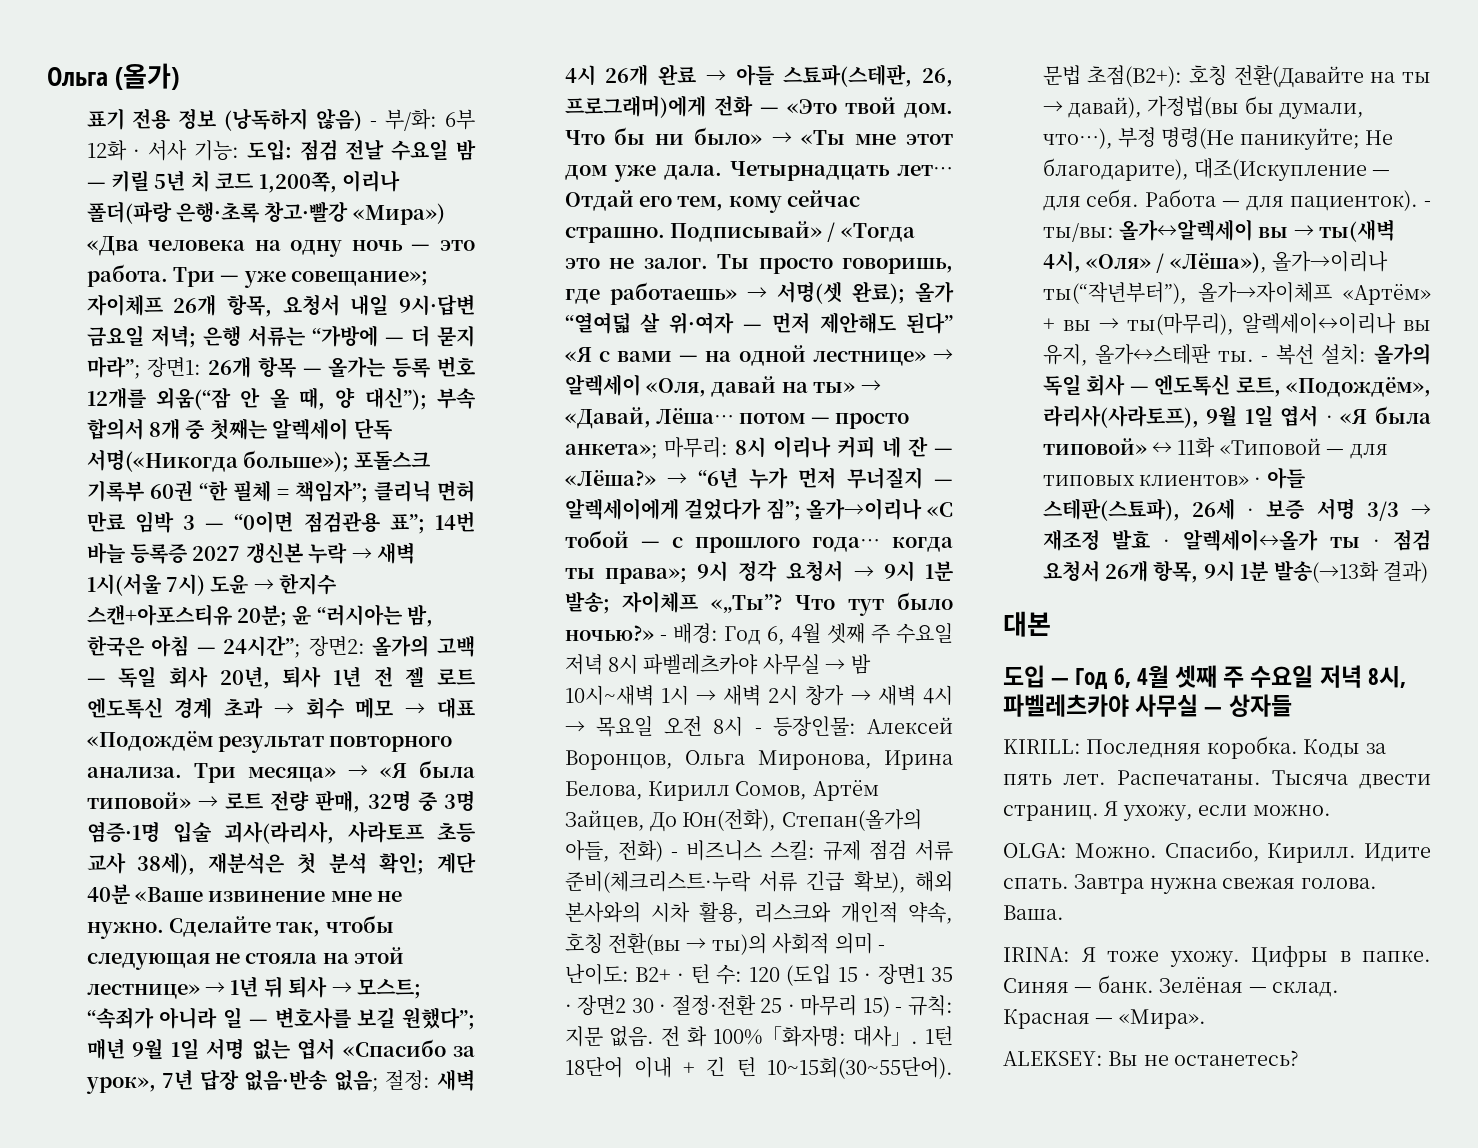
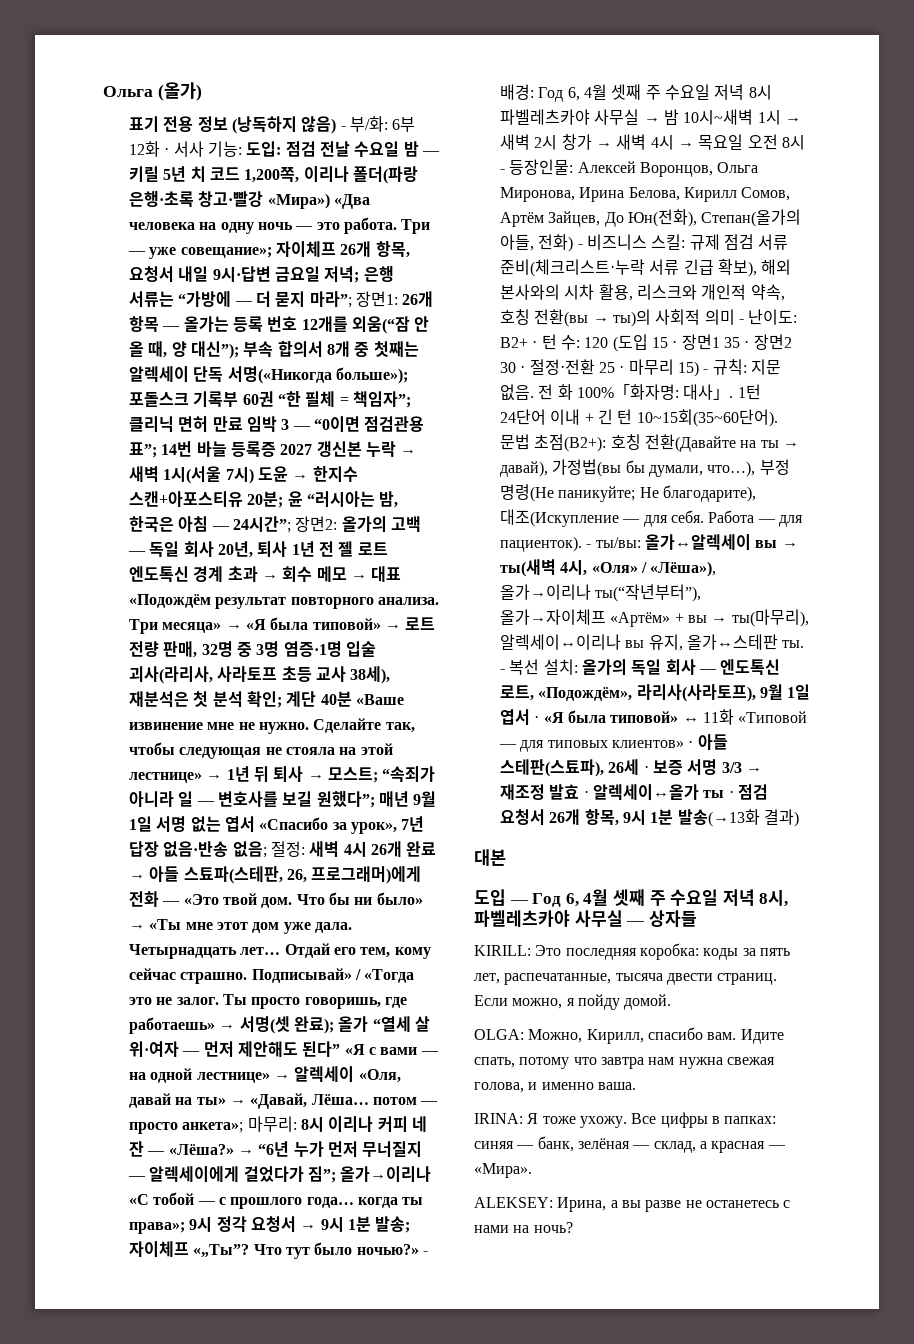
[564,312,631,334] “열여덟 -> [372,1016,411,1032] “열세
[564,1057,623,1078] 18단어 -> [500,409,547,425] 24단어
[767,1057,953,1079] 10~15회(30~55단어). -> [636,409,778,427] 10~15회(35~60단어).
[1086,736,1386,759] [1003,770,1431,789] [1003,801,1331,821] [1003,840,1431,863] [1003,874,1377,894] [1003,905,1064,920] [1003,945,1431,967] [1003,975,1339,997] [1003,1009,1206,1029] [1003,1050,1300,1066] Последняя коробка. Коды за пять лет. Распечатаны. Тысяча двести страниц. Я ухожу, если можно. // OLGA: Можно. Спасибо, Кирилл. Идите спать. Завтра нужна свежая голова. Ваша. // IRINA: Я тоже ухожу. Цифры в папке. Синяя — банк. Зелёная — склад. Красная — «Мира». // ALEKSEY: Вы не останетесь? -> [535,943,790,960] [474,973,778,985] [474,994,672,1010] [474,1027,784,1044] [474,1057,775,1069] [474,1082,636,1093] [474,1112,777,1128] [474,1136,786,1153] [474,1163,532,1178] [474,1197,791,1212] [474,1222,573,1233] Это последняя коробка: коды за пять лет, распечатанные, тысяча двести страниц. Если можно, я пойду домой. // OLGA: Можно, Кирилл, спасибо вам. Идите спать, потому что завтра нам нужна свежая голова, и именно ваша. // IRINA: Я тоже ухожу. Все цифры в папках: синяя — банк, зелёная — склад, а красная — «Мира». // ALEKSEY: Ирина, а вы разве не останетесь с нами на ночь?

